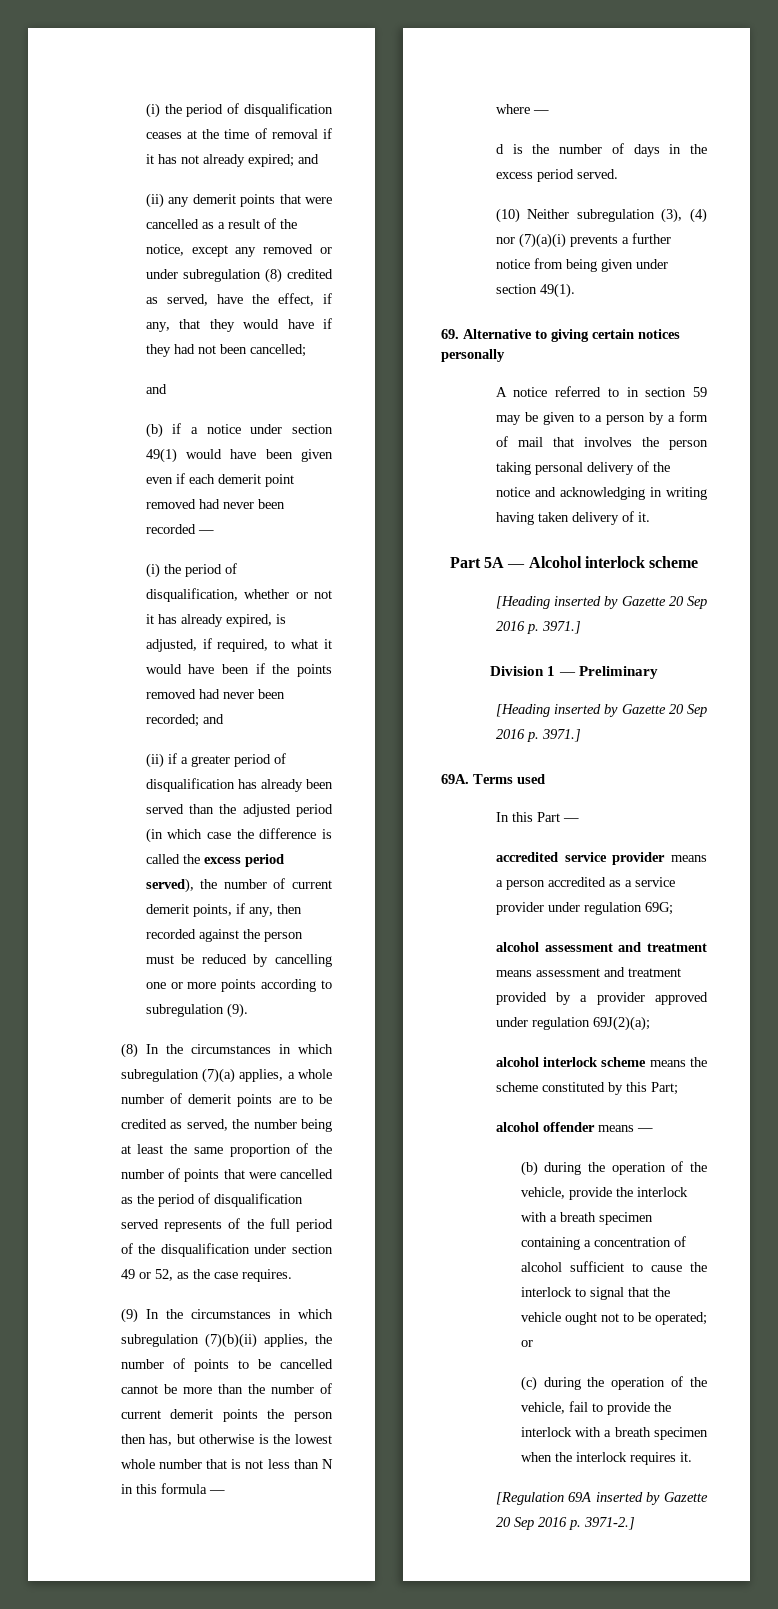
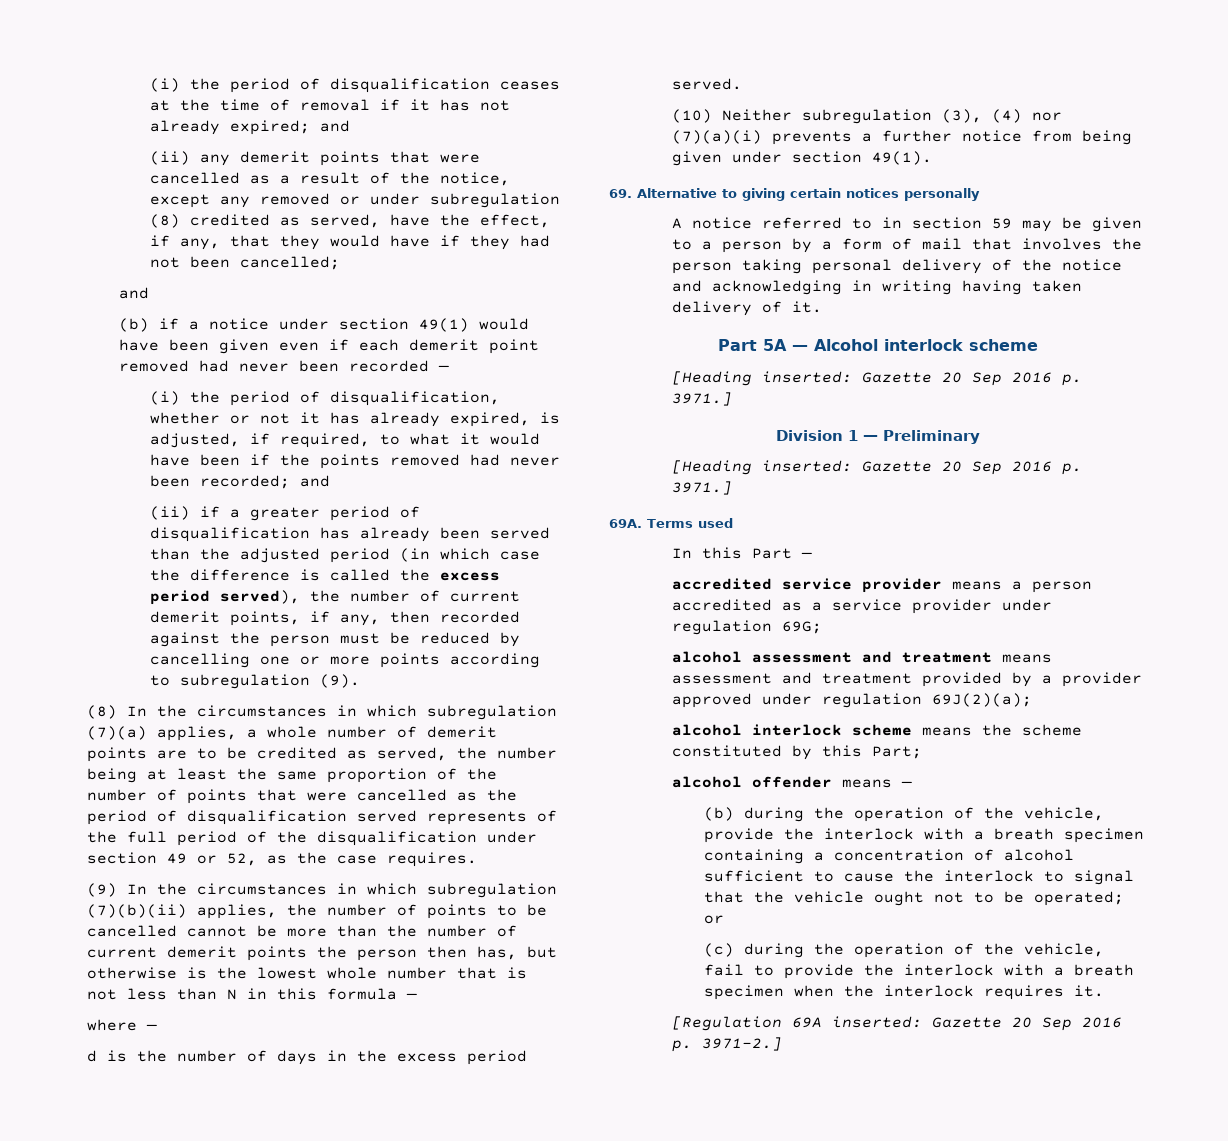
[554,596,619,609] inserted by -> [762,371,853,383] inserted:
[554,704,619,717] inserted by -> [762,460,853,472] inserted:
[595,1492,661,1505] inserted by -> [832,1016,923,1028] inserted:

